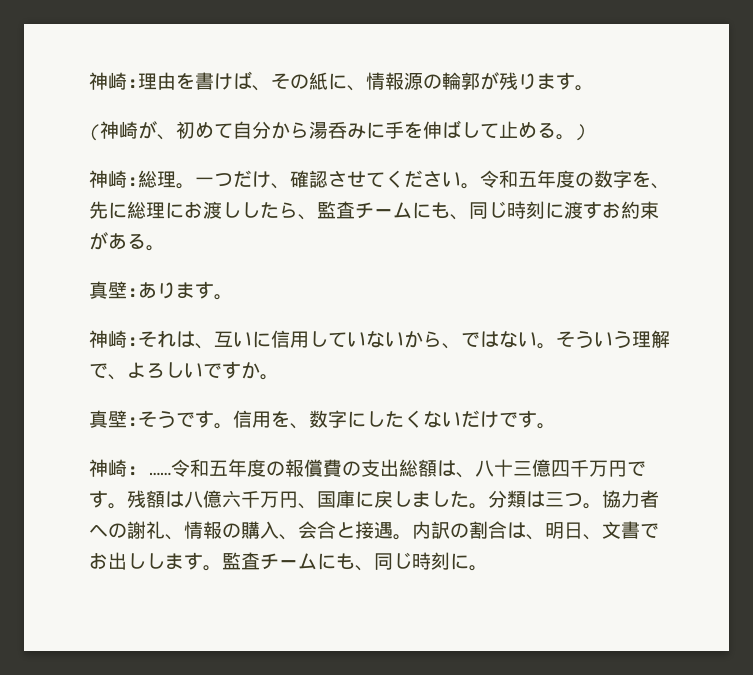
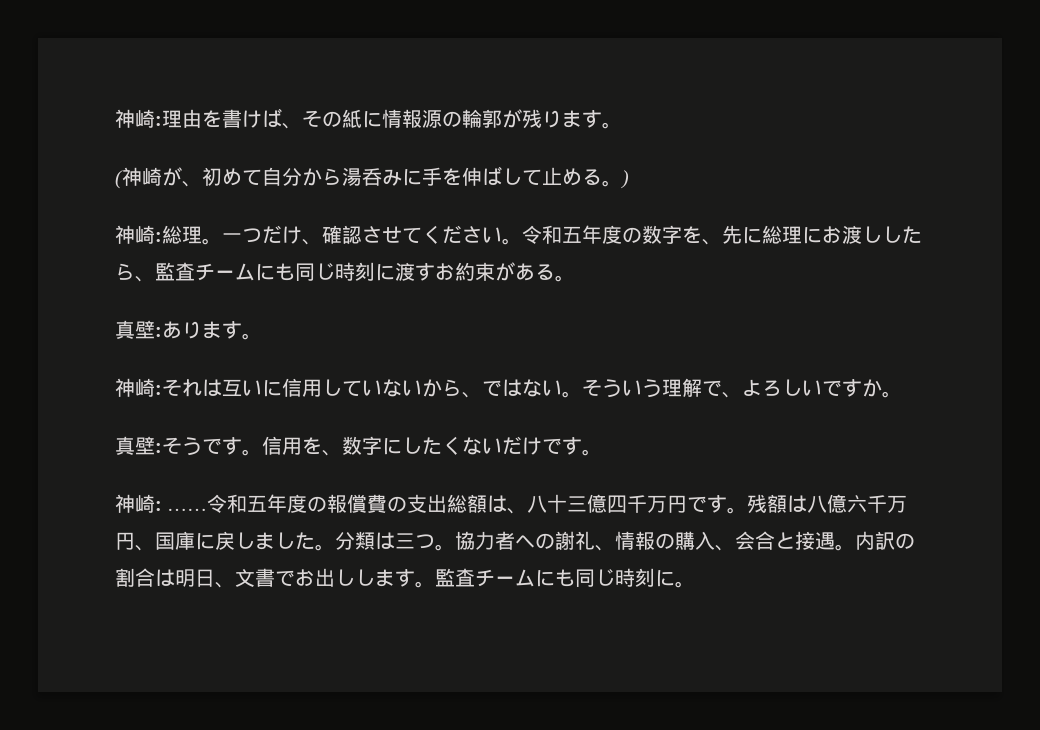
[347,85,366,91] 、 -> (382, 119) none
[450,214,469,220] 、 -> (295, 272) none
[195,343,214,349] 、 -> (222, 388) none
[526,534,545,540] 、 -> (175, 578) none
[355,565,374,571] 、 -> (575, 578) none

